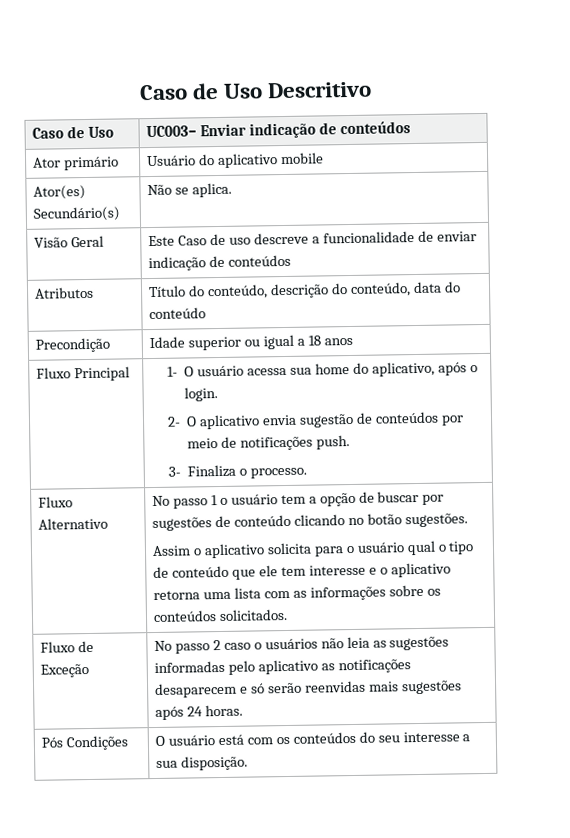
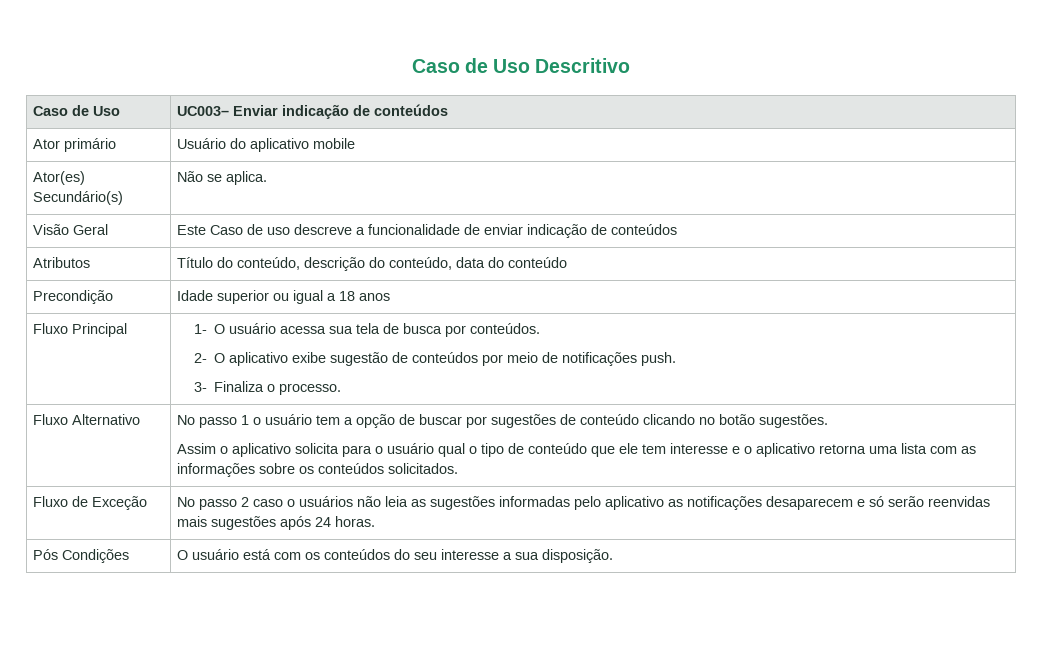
[314,361,478,377] [184,387,219,402] home do aplicativo, após o login. -> [356,323,541,337] tela de busca por conteúdos.
[262,414,298,426] envia -> [292,352,327,363] exibe

